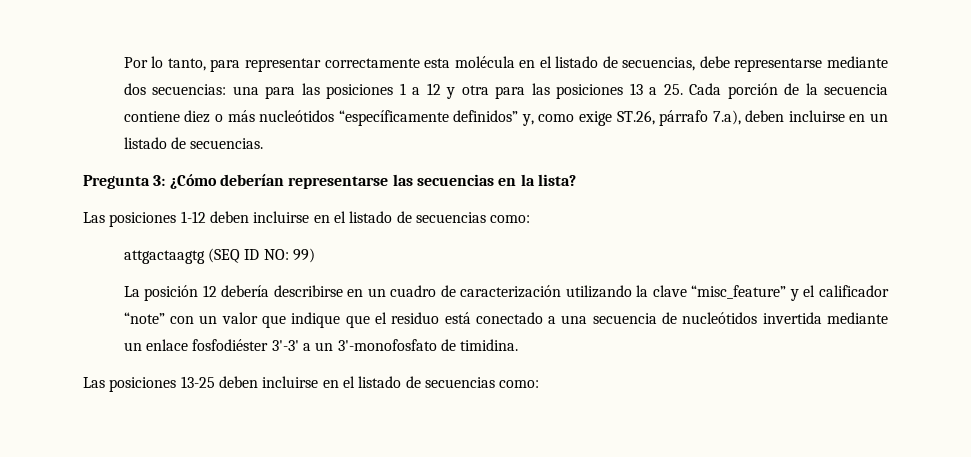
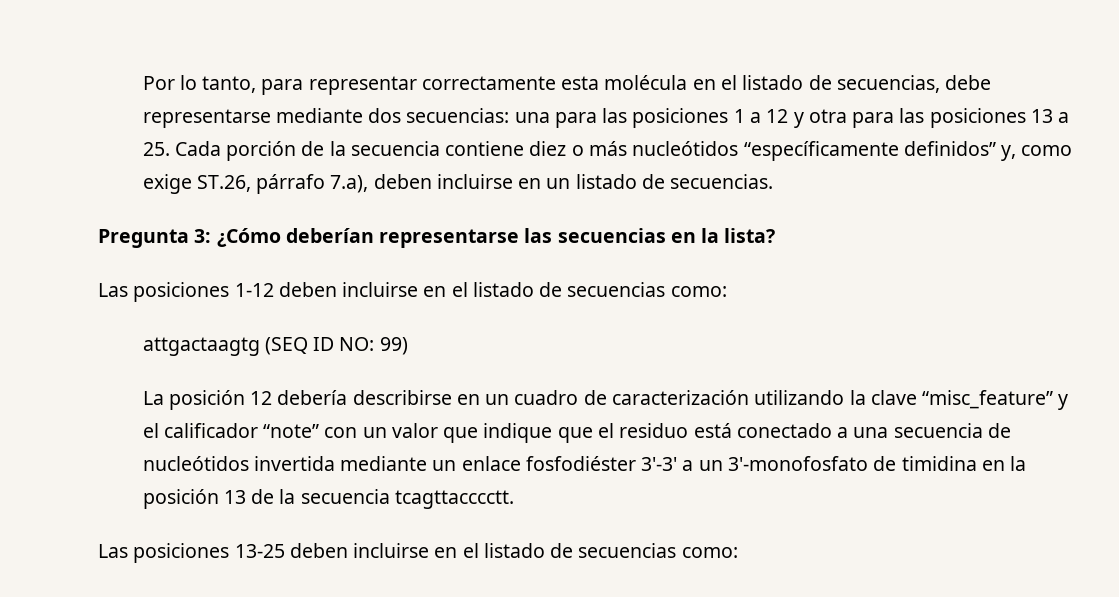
[460,339,519,351] timidina. -> [901,456,1027,471] [142,489,514,509] timidina en la posición 13 de la secuencia tcagttacccctt.

